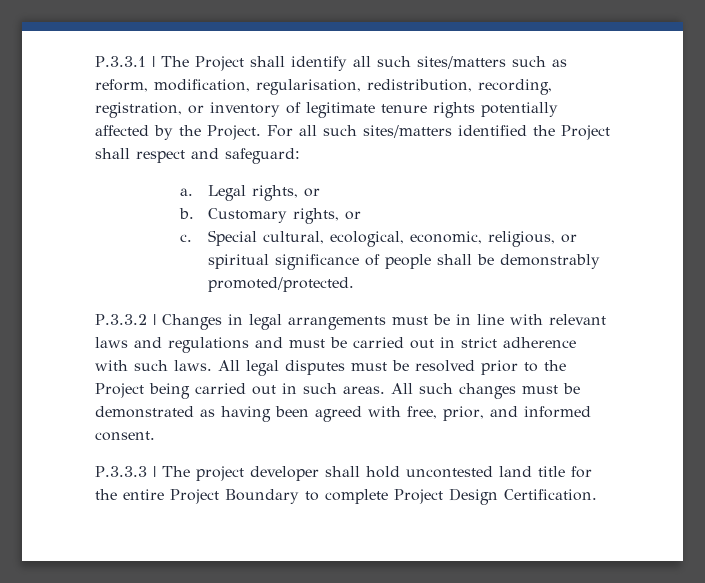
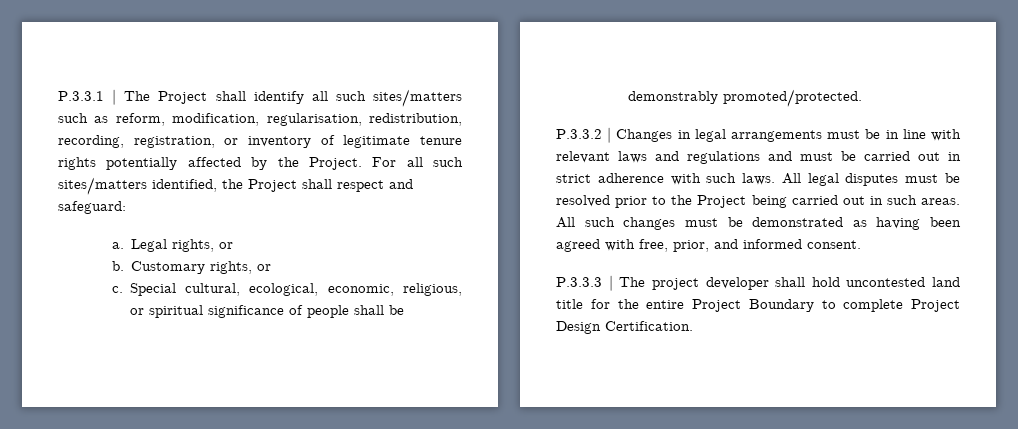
[458,125,527,136] identified -> [152,179,217,192] identified,

